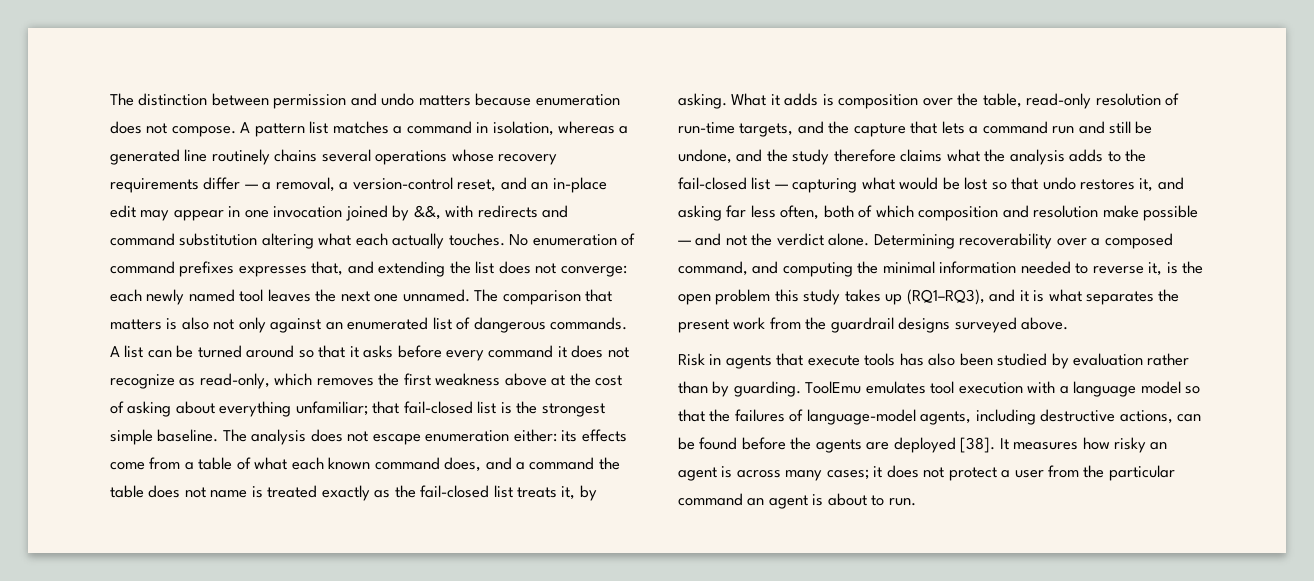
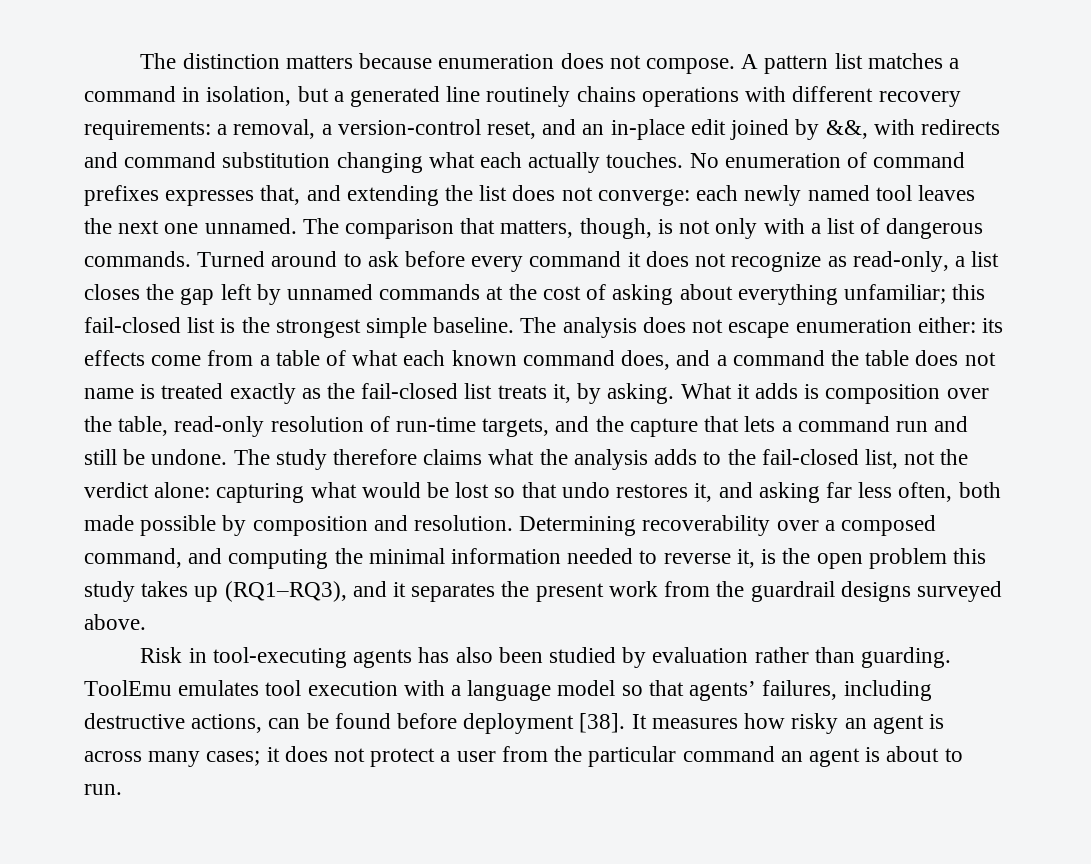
[211,93,415,109] between permission and undo -> (280, 61) none
[558,121,616,134] whereas -> [297,86,329,102] but
[321,149,558,165] [110,177,258,193] several operations whose recovery requirements differ — -> [641,86,961,107] [84,120,211,140] operations with different recovery requirements:
[140,206,343,221] may appear in one invocation -> (726, 127) none
[261,233,314,249] altering -> [336,152,423,173] changing
[110,317,628,333] [110,345,394,358] matters is also not only against an enumerated list of dangerous commands. A list can be turned around so that it asks -> [500,218,984,239] [84,251,399,267] matters, though, is not only with a list of dangerous commands. Turned around to ask
[274,373,547,386] which removes the first weakness above -> [954,251,1000,267] [84,284,481,305] a list closes the gap left by unnamed commands
[372,401,400,414] that -> [952,284,986,300] this
[678,149,788,164] undone, and the -> [151,449,270,465] undone. The
[751,177,788,190] list — -> [864,449,969,469] [84,482,211,498] list, not the verdict alone:
[858,205,1199,221] [678,233,870,246] of which composition and resolution make possible — and not the verdict alone. -> [84,515,514,536] made possible by composition and resolution.
[1033,289,1082,302] is what -> (407, 589) none
[725,353,896,369] agents that execute tools -> [212,647,413,668] tool-executing agents
[712,381,730,397] by -> (855, 655) none
[709,409,972,425] the failures of language-model agents, -> [689,680,838,701] agents’ failures,
[790,437,956,453] the agents are deployed -> [463,713,575,734] deployment

